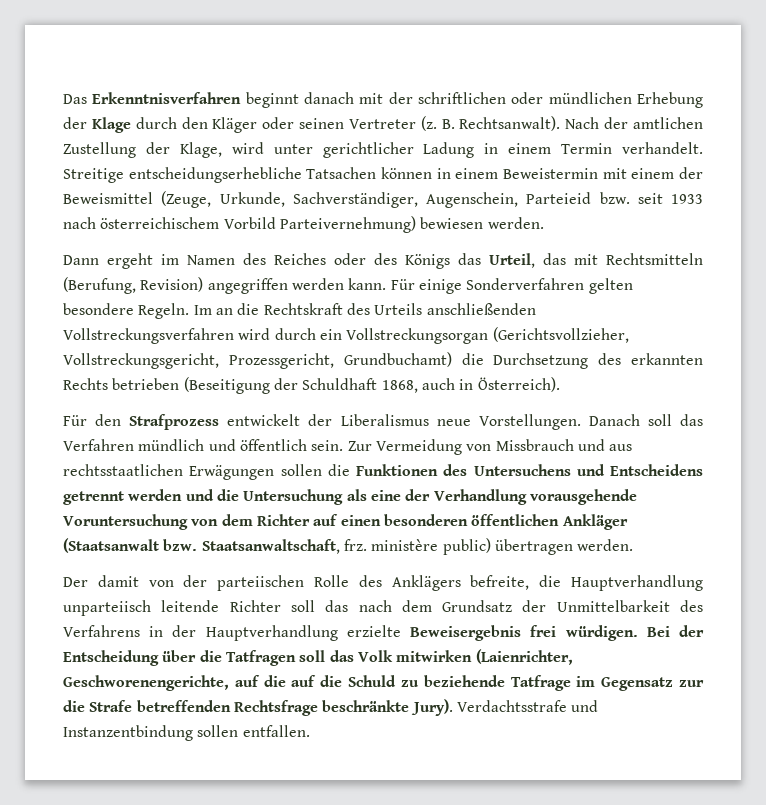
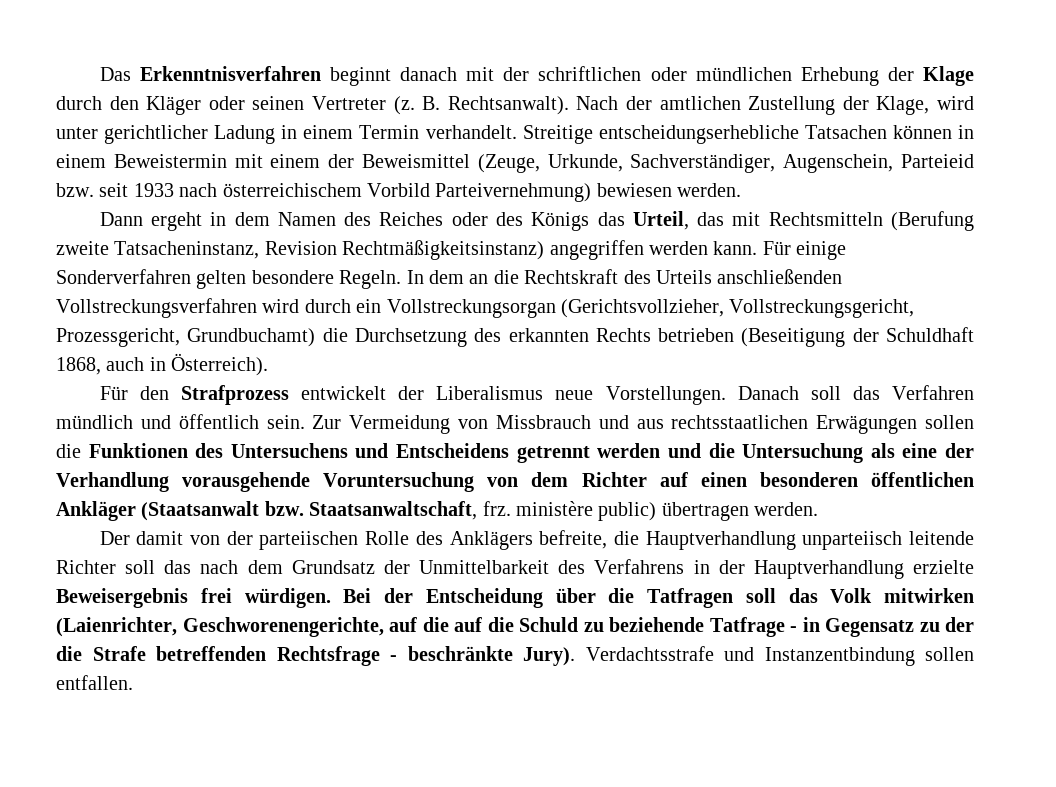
[161,254,179,265] im -> [210,212,270,226] in dem
[63,277,204,294] (Berufung, Revision) -> [891,211,974,231] [56,240,545,260] (Berufung zweite Tatsacheninstanz, Revision Rechtmäßigkeitsinstanz)
[193,305,212,315] Im -> [406,270,464,284] In dem
[576,676,705,691] im Gegensatz zur -> [790,617,974,637] - in Gegensatz zu der
(318, 708) none -> [390,655,397,661] -

